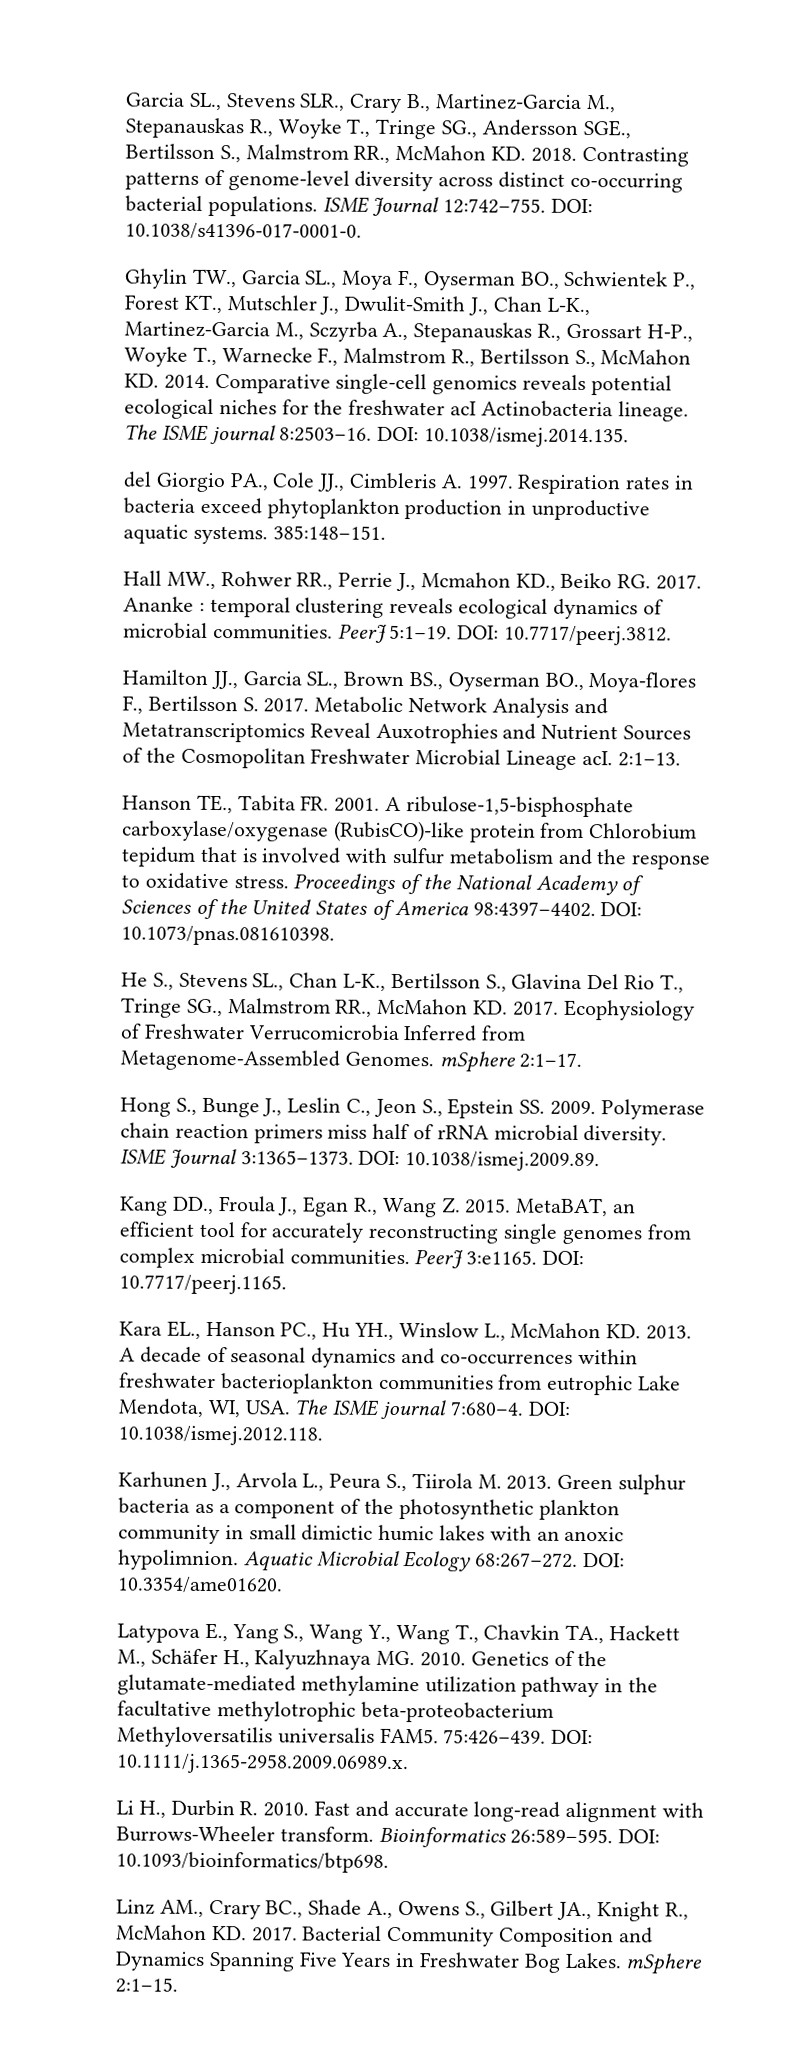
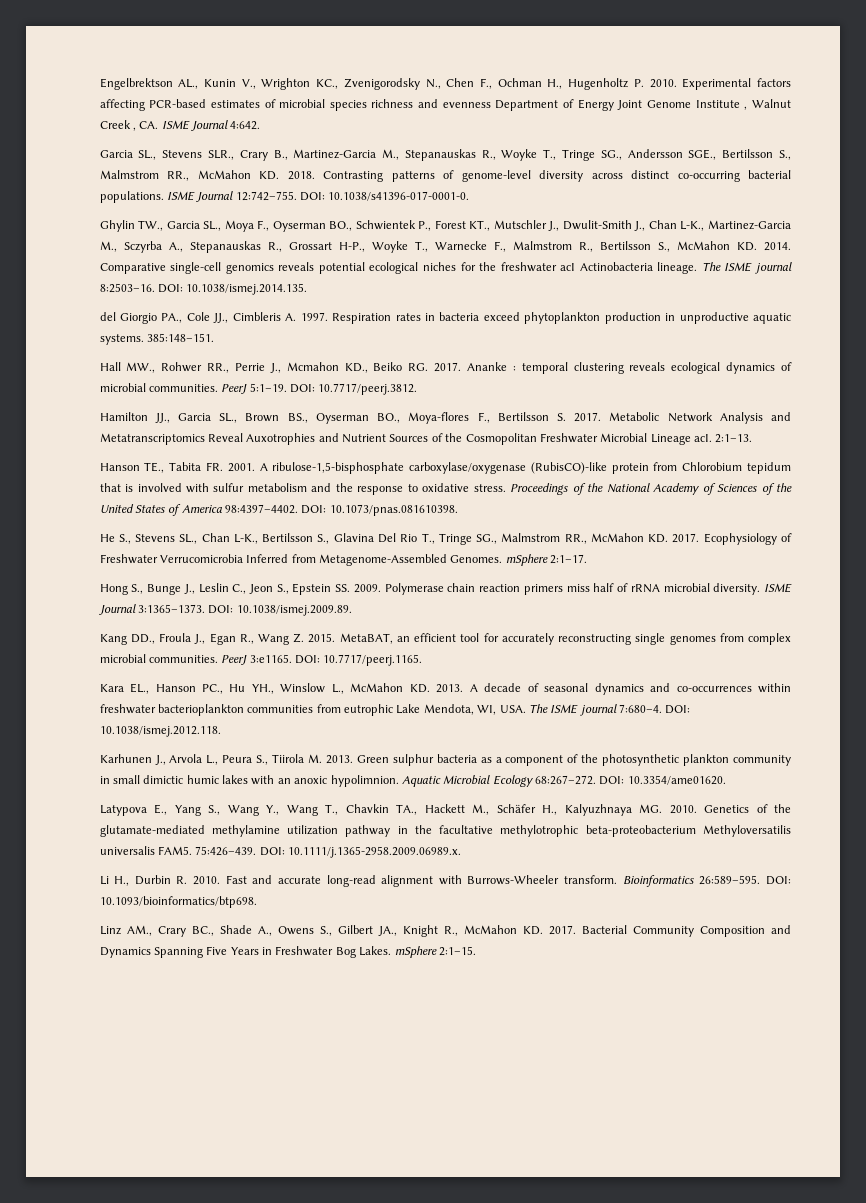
(125, 99) none -> [99,78,792,90] [99,99,792,111] [99,120,261,131] Engelbrektson AL., Kunin V., Wrighton KC., Zvenigorodsky N., Chen F., Ochman H., Hugenholtz P. 2010. Experimental factors affecting PCR-based estimates of microbial species richness and evenness Department of Energy Joint Genome Institute , Walnut Creek , CA. ISME Journal 4:642. //

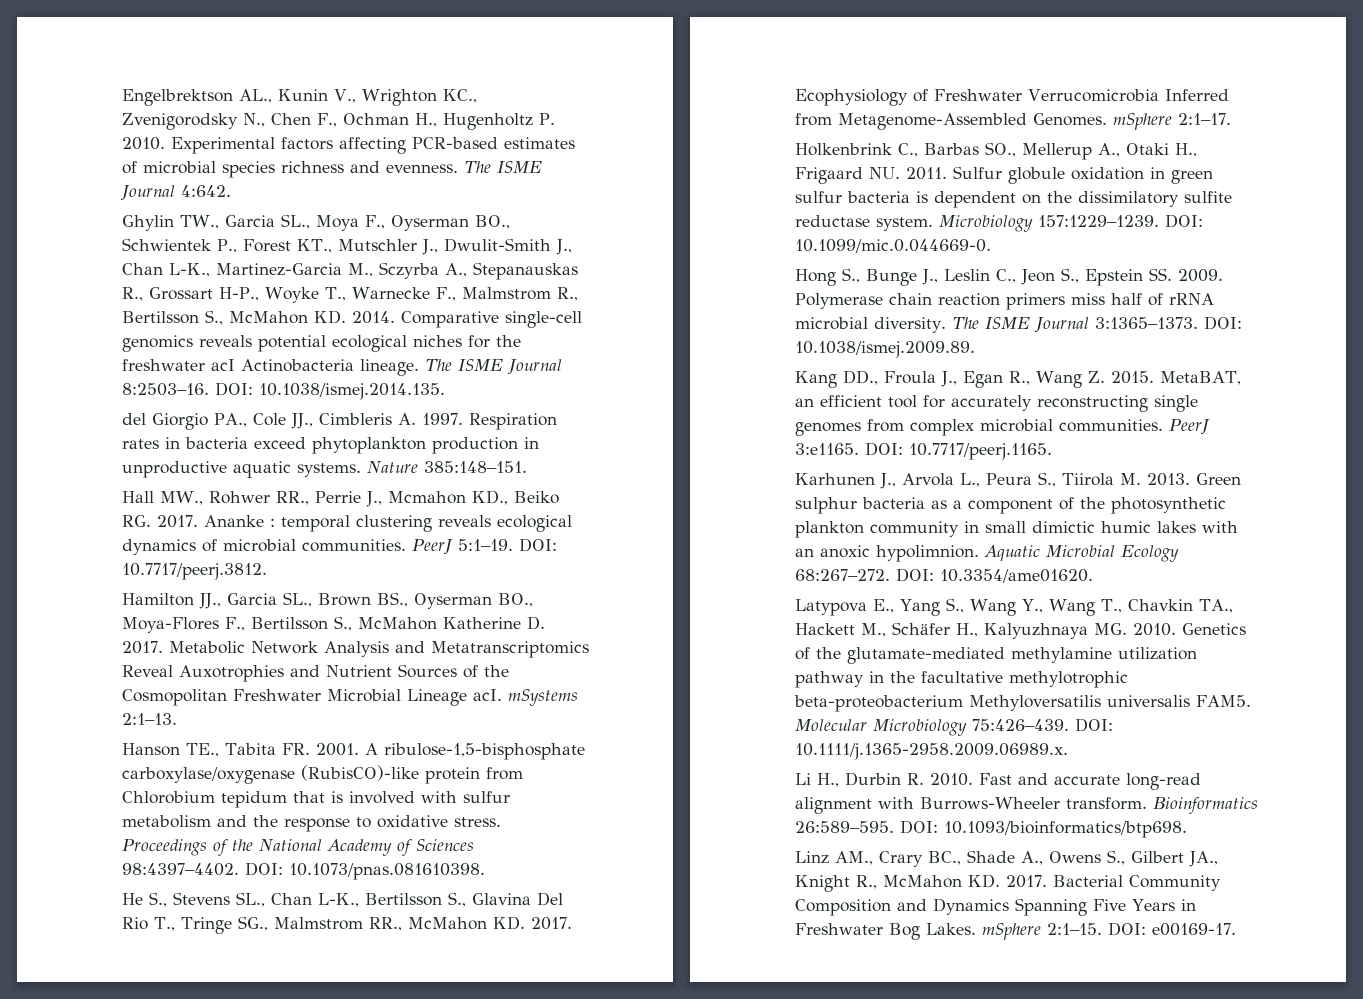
[442,99,792,111] [99,120,261,131] [99,149,791,161] [99,170,791,182] [99,191,470,203] evenness Department of Energy Joint Genome Institute , Walnut Creek , CA. ISME Journal 4:642. // Garcia SL., Stevens SLR., Crary B., Martinez-Garcia M., Stepanauskas R., Woyke T., Tringe SG., Andersson SGE., Bertilsson S., Malmstrom RR., McMahon KD. 2018. Contrasting patterns of genome-level diversity across distinct co-occurring bacterial populations. ISME Journal 12:742–755. DOI: 10.1038/s41396-017-0001-0. -> [385,161,542,173] [119,185,231,201] evenness. The ISME Journal 4:642.
[755,262,792,274] journal -> [506,359,562,375] Journal
(144, 339) none -> [366,461,418,473] Nature
[408,412,470,424] Moya-flores -> [121,617,219,633] Moya-Flores
[556,413,566,421] S. -> [333,616,545,631] S., McMahon Katherine D.
(713, 438) none -> [507,689,578,706] mSystems
[761,483,792,495] [99,504,222,516] of the United States of America -> (474, 845) none
(588, 559) none -> [794,142,1197,160] [794,166,1213,184] [794,191,1232,208] [794,214,1203,232] [794,239,991,253] // Holkenbrink C., Barbas SO., Mellerup A., Otaki H., Frigaard NU. 2011. Sulfur globule oxidation in green sulfur bacteria is dependent on the dissimilatory sulfite reductase system. Microbiology 157:1229–1239. DOI: 10.1099/mic.0.044669-0.
(761, 589) none -> [951,317,979,329] The
[99,683,792,695] [99,704,691,716] [99,726,221,737] // Kara EL., Hanson PC., Hu YH., Winslow L., McMahon KD. 2013. A decade of seasonal dynamics and co-occurrences within freshwater bacterioplankton communities from eutrophic Lake Mendota, WI, USA. The ISME journal 7:680–4. DOI: 10.1038/ismej.2012.118. -> (1052, 451) none
(192, 850) none -> [794,719,967,736] Molecular Microbiology
(476, 951) none -> [1107,922,1236,936] DOI: e00169-17.

